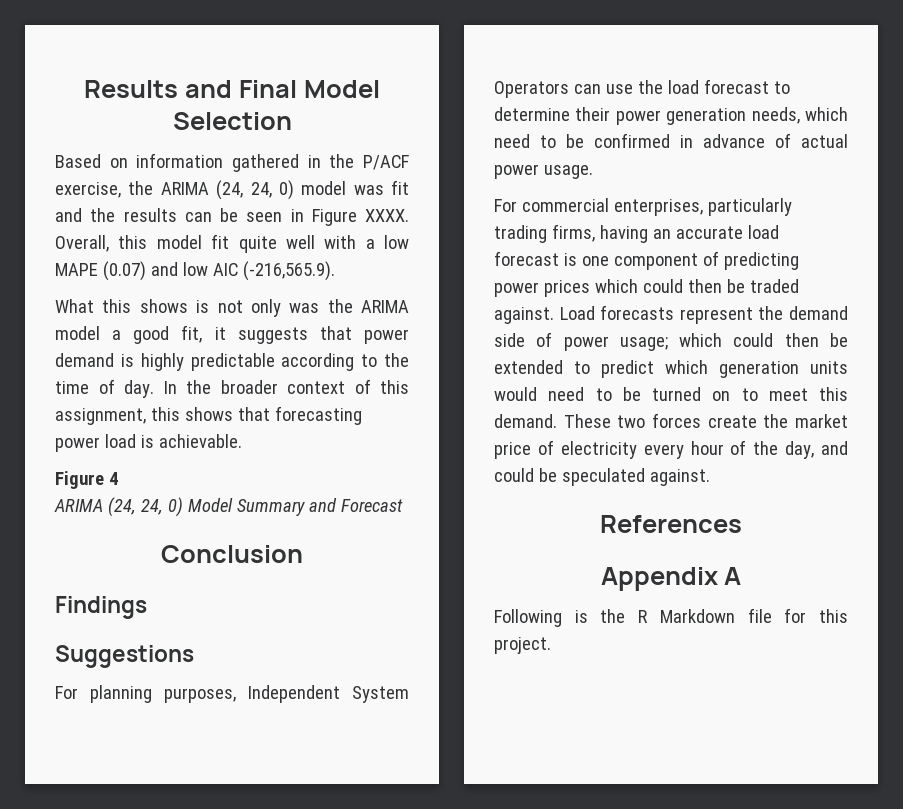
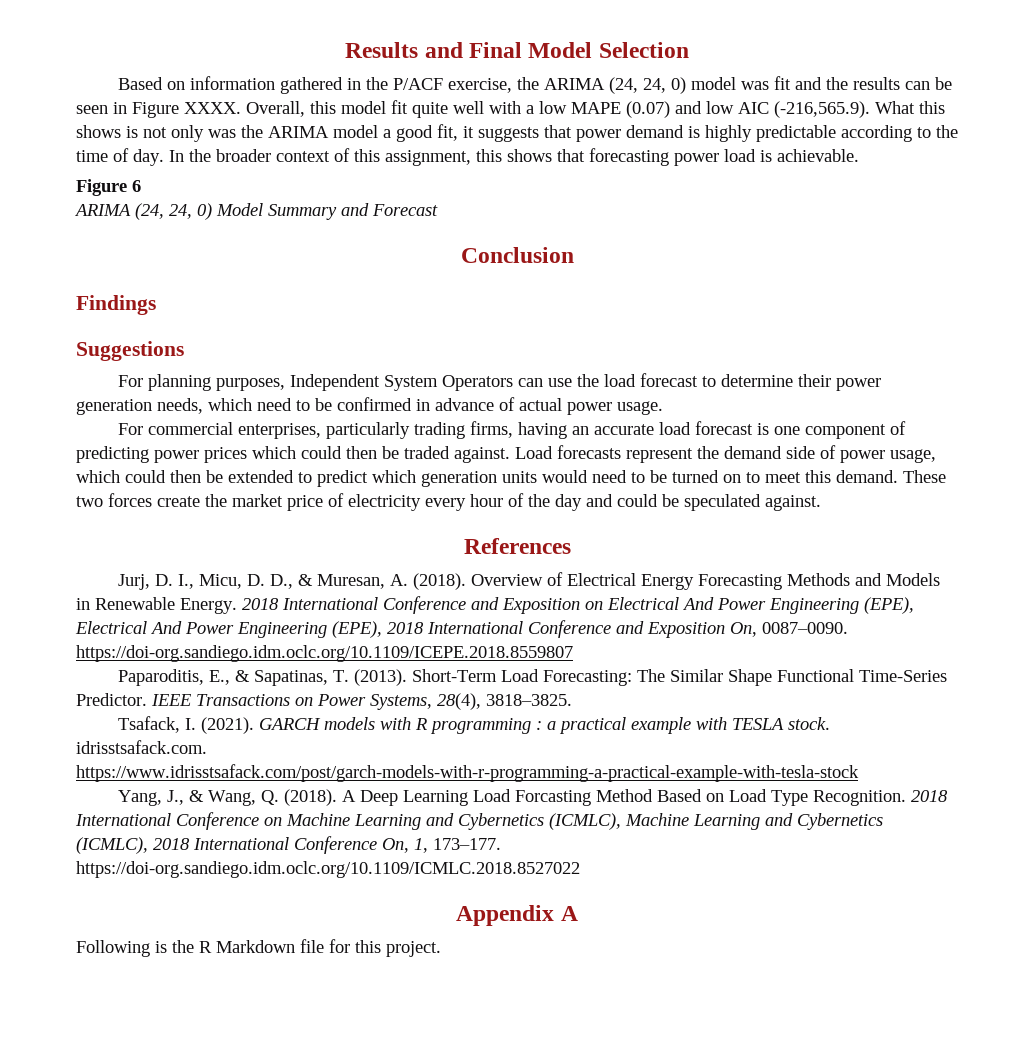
(335, 271) // -> (870, 109) none
[108,472,118,485] 4 -> [132,180,141,192] 6
[619,337,668,351] usage; -> [890,449,936,463] usage,
[785,441,815,459] day, -> [555,494,582,511] day
(742, 524) none -> [118,572,941,590] [76,596,914,614] [75,620,848,638] [76,645,573,662] [118,669,948,686] [76,693,572,710] [118,716,831,734] [76,740,207,754] [76,764,859,782] [118,789,949,806] [75,812,883,830] [76,836,501,854] [76,861,580,878] // Jurj, D. I., Micu, D. D., & Muresan, A. (2018). Overview of Electrical Energy Forecasting Methods and Models in Renewable Energy. 2018 International Conference and Exposition on Electrical And Power Engineering (EPE), Electrical And Power Engineering (EPE), 2018 International Conference and Exposition On, 0087–0090. https://doi-org.sandiego.idm.oclc.org/10.1109/ICEPE.2018.8559807 // Paparoditis, E., & Sapatinas, T. (2013). Short-Term Load Forecasting: The Similar Shape Functional Time-Series Predictor. IEEE Transactions on Power Systems, 28(4), 3818–3825. // Tsafack, I. (2021). GARCH models with R programming : a practical example with TESLA stock. idrisstsafack.com. https://www.idrisstsafack.com/post/garch-models-with-r-programming-a-practical-example-with-tesla-stock // Yang, J., & Wang, Q. (2018). A Deep Learning Load Forcasting Method Based on Load Type Recognition. 2018 International Conference on Machine Learning and Cybernetics (ICMLC), Machine Learning and Cybernetics (ICMLC), 2018 International Conference On, 1, 173–177. https://doi-org.sandiego.idm.oclc.org/10.1109/ICMLC.2018.8527022

